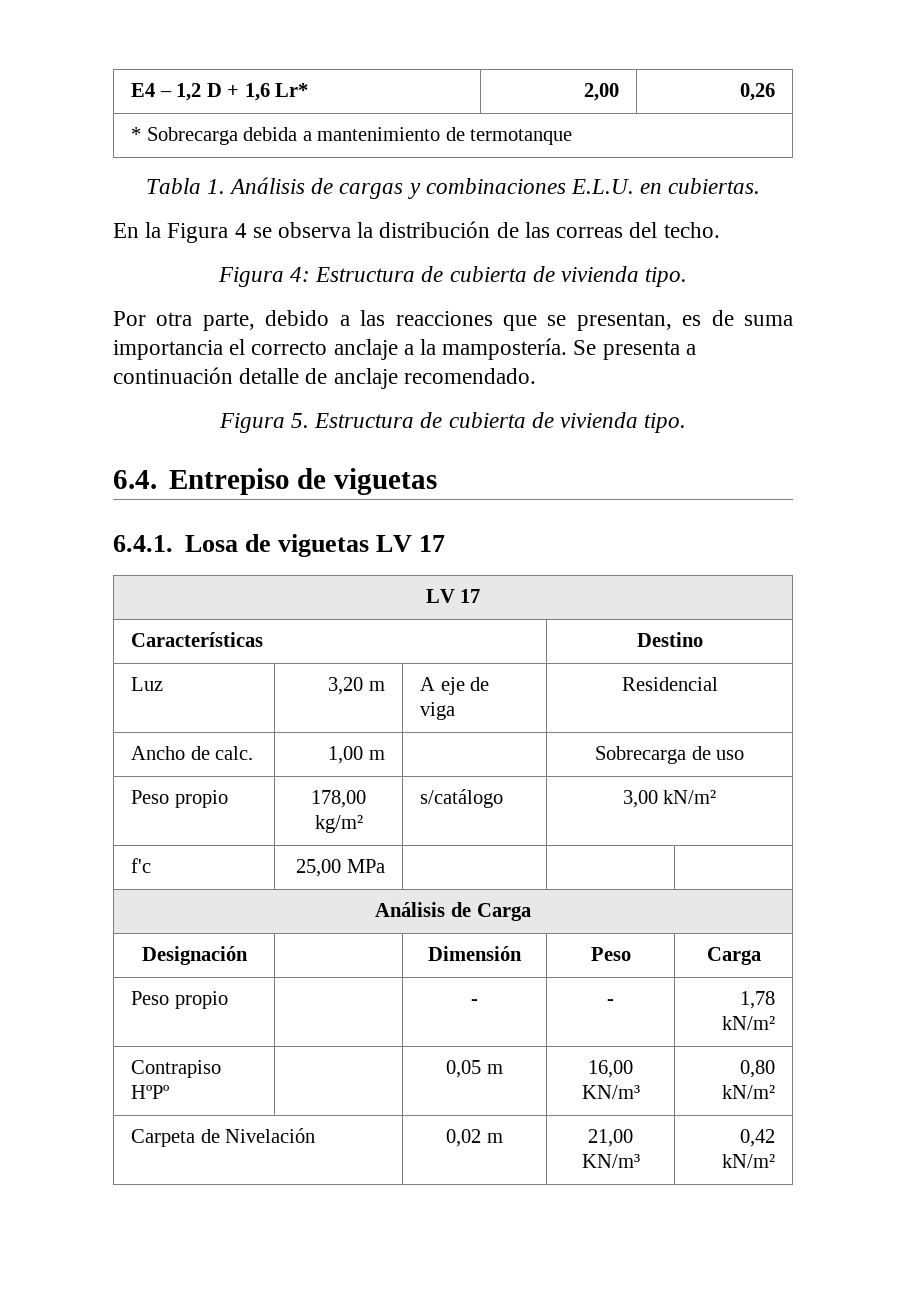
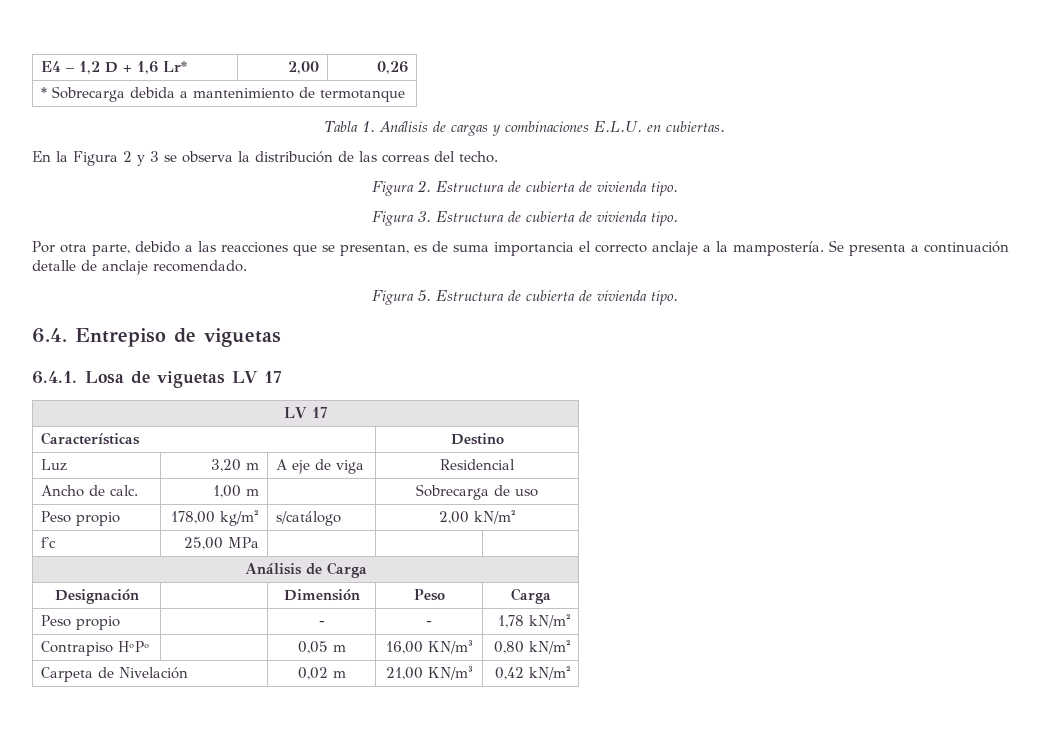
[234,223,247,238] 4 -> [123,151,159,166] 2 y 3
[289,267,310,282] 4: -> [416,180,678,196] [371,211,431,226] 2. Estructura de cubierta de vivienda tipo. // Figura 3.
[622,790,658,808] 3,00 -> [439,511,469,524] 2,00

